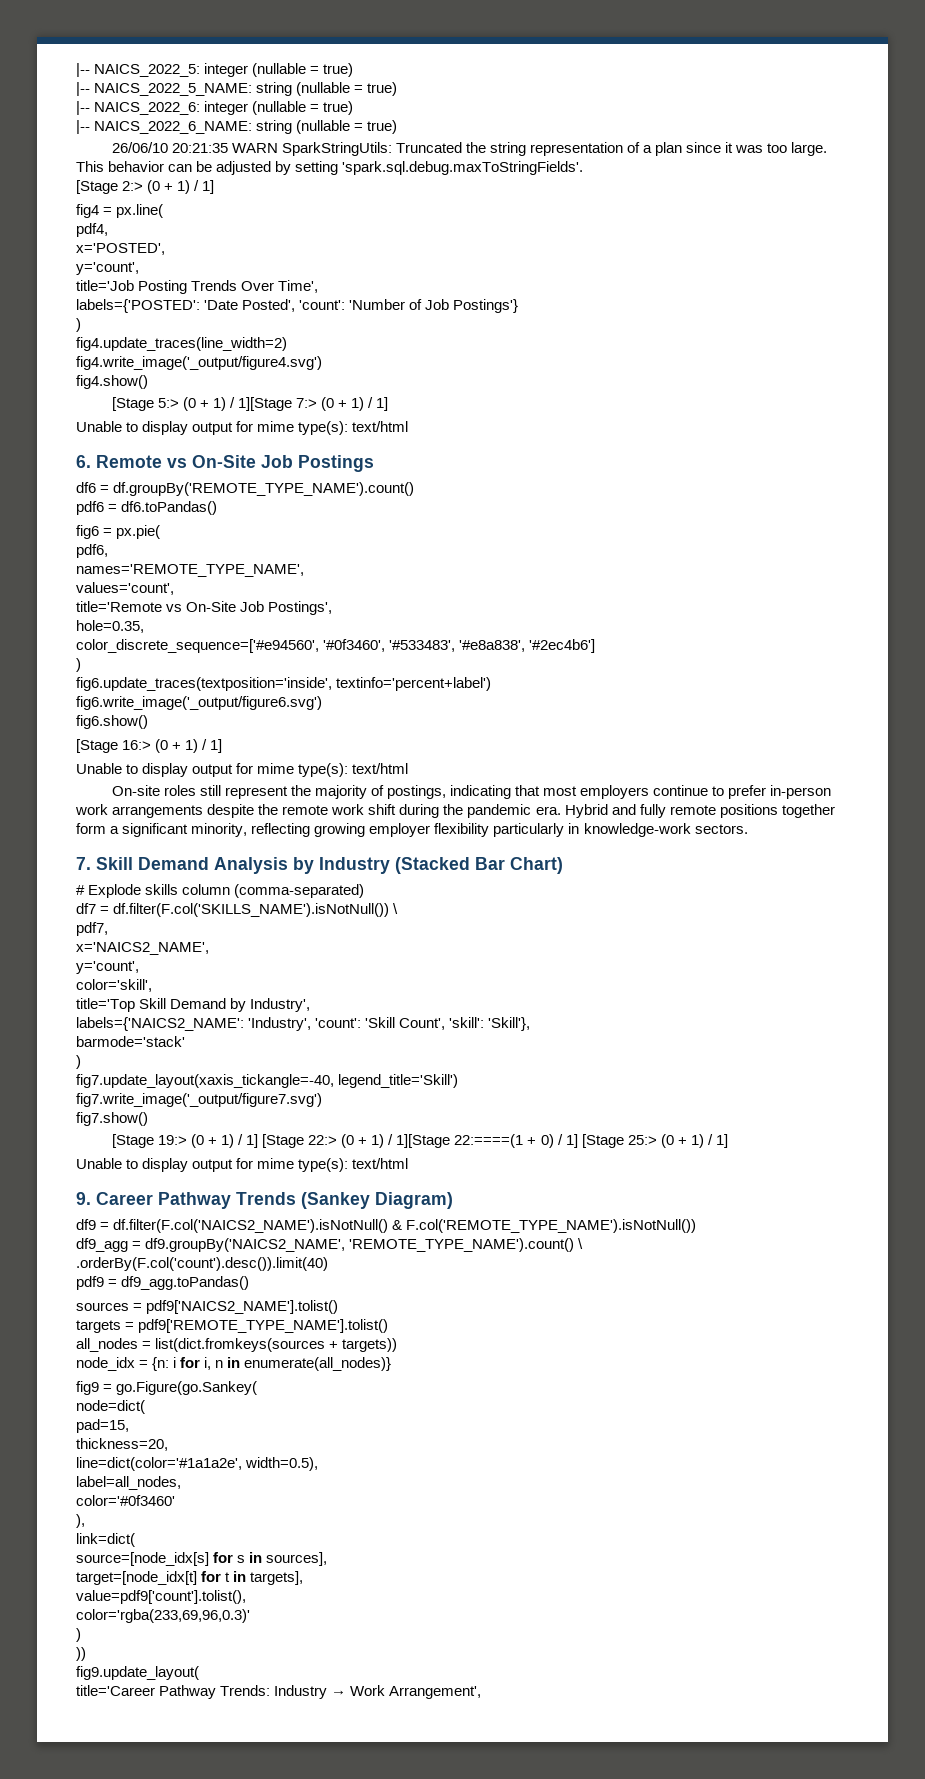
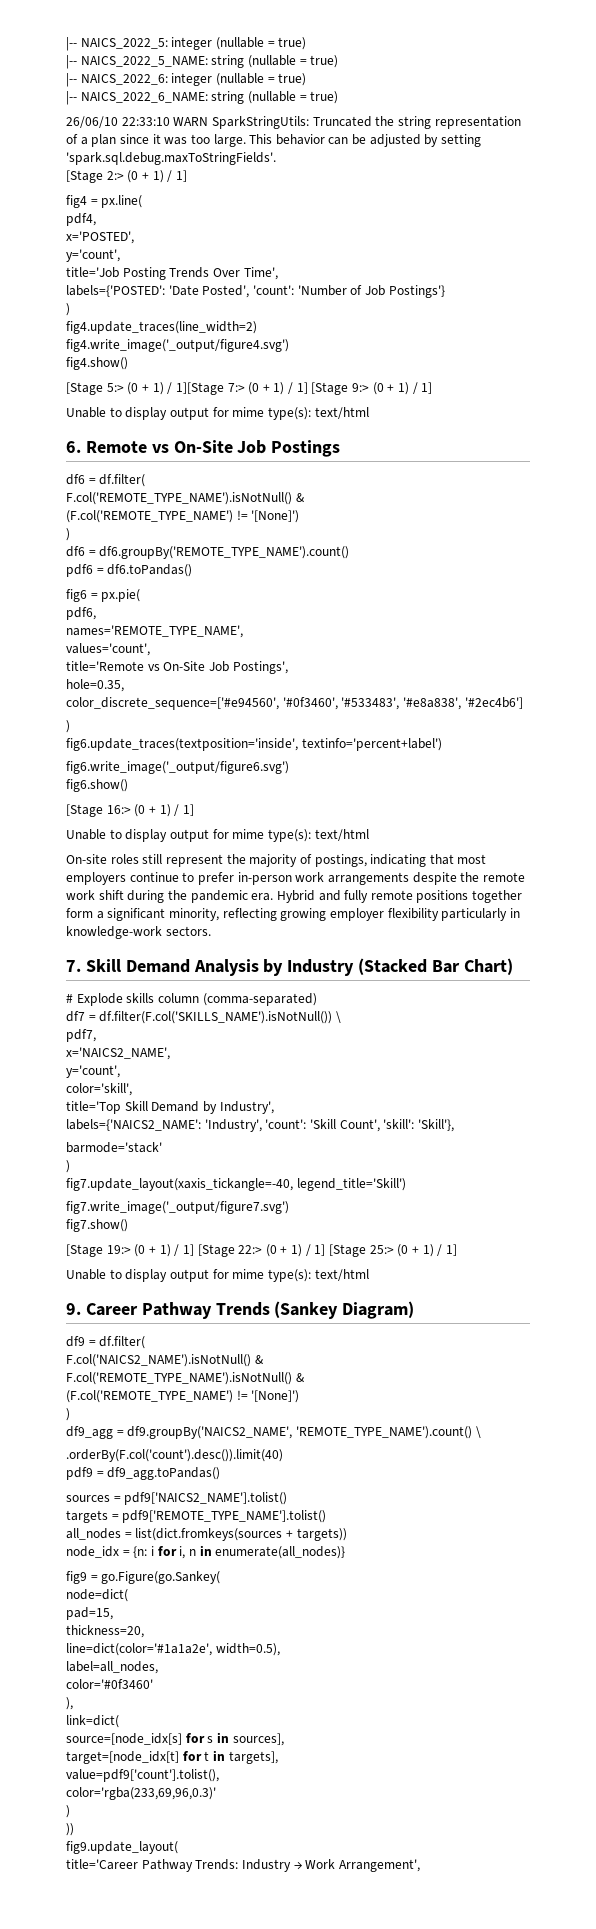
[171,143,228,153] 20:21:35 -> [121,117,170,126] 22:33:10
(389, 404) none -> [311,382,433,395] [Stage 9:> (0 + 1) / 1]
[113,482,415,496] df.groupBy('REMOTE_TYPE_NAME').count() -> [99,474,146,487] [66,492,305,505] [66,510,300,523] [66,528,70,541] [66,546,350,559] df.filter( // F.col('REMOTE_TYPE_NAME').isNotNull() & // (F.col('REMOTE_TYPE_NAME') != '[None]') // ) // df6 = df6.groupBy('REMOTE_TYPE_NAME').count()
[396,1134,563,1148] 1][Stage 22:====(1 + 0) / -> (311, 1250) none
[113,1219,697,1233] df.filter(F.col('NAICS2_NAME').isNotNull() & F.col('REMOTE_TYPE_NAME').isNotNull()) -> [99,1336,146,1349] [66,1354,264,1367] [66,1372,305,1385] [66,1390,300,1403] [66,1408,70,1421] df.filter( // F.col('NAICS2_NAME').isNotNull() & // F.col('REMOTE_TYPE_NAME').isNotNull() & // (F.col('REMOTE_TYPE_NAME') != '[None]') // )

